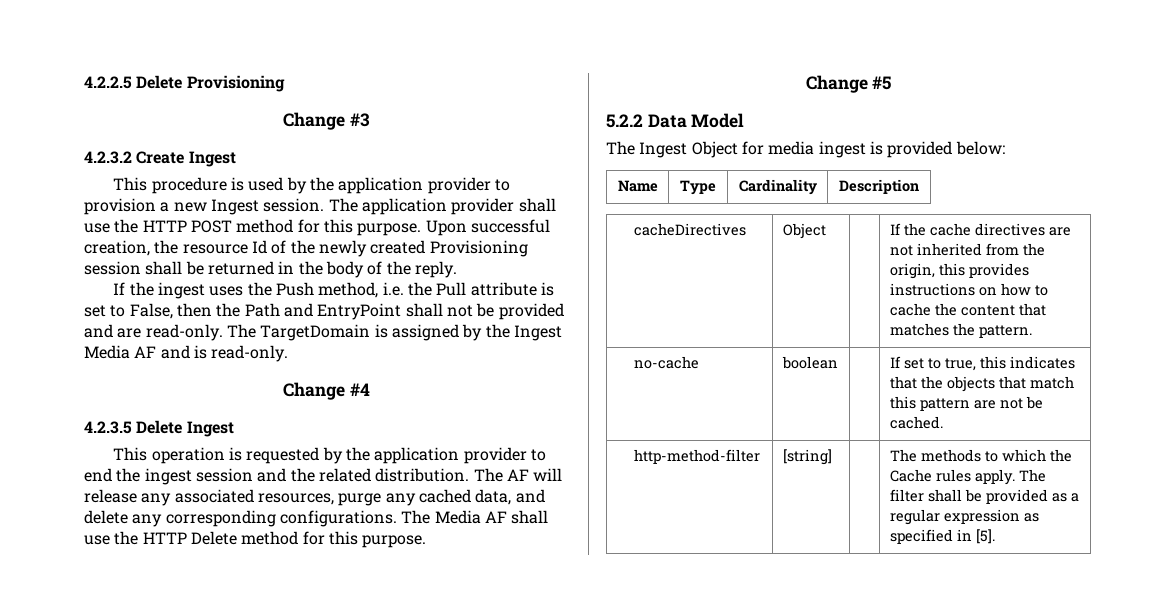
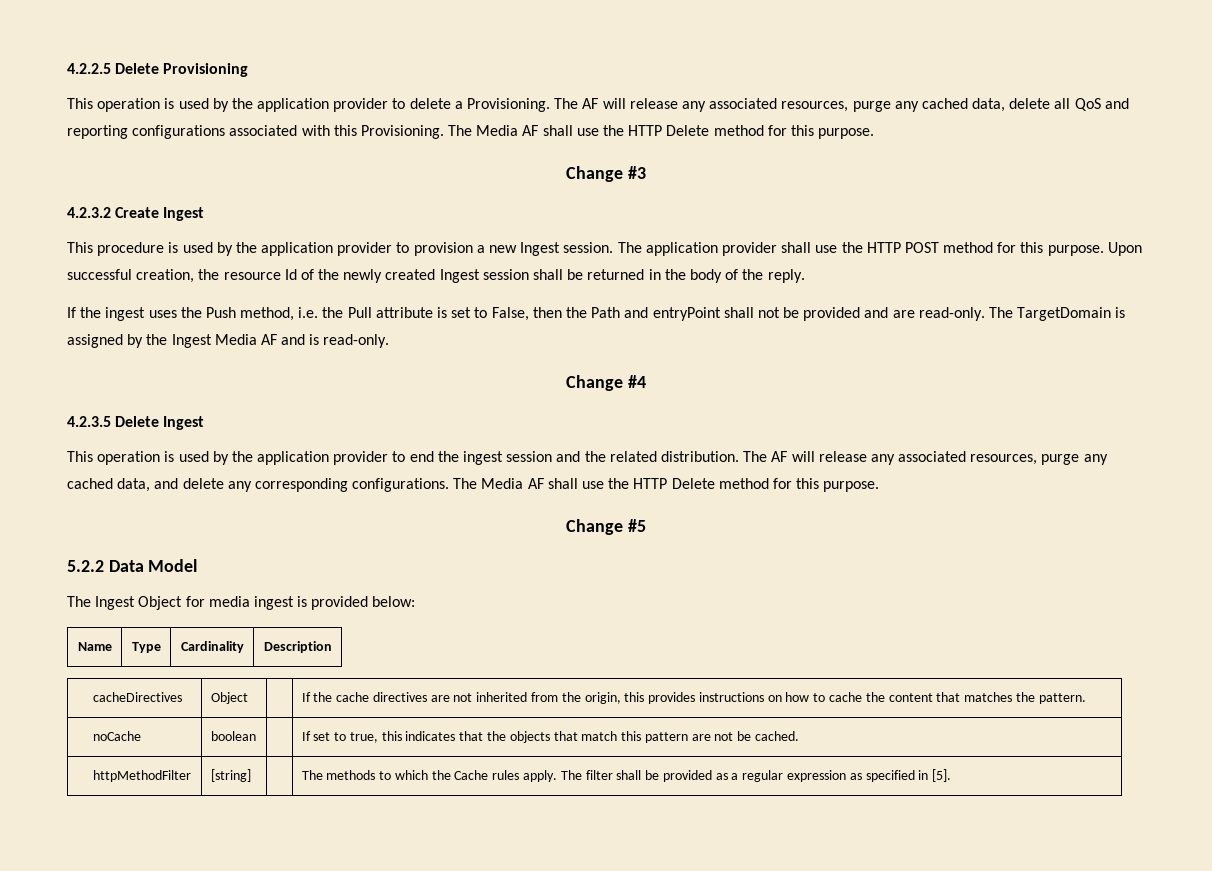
(285, 83) none -> [67,98,1129,112] [67,125,875,139] // This operation is used by the application provider to delete a Provisioning. The AF will release any associated resources, purge any cached data, delete all QoS and reporting configurations associated with this Provisioning. The Media AF shall use the HTTP Delete method for this purpose.
[429,240,528,257] Provisioning -> [439,269,480,283] Ingest
[317,303,402,320] EntryPoint -> [652,307,721,321] entryPoint
[246,447,320,464] requested -> [178,451,209,462] used
[634,356,700,369] no-cache -> [92,731,141,741] noCache
[634,449,761,464] http-method-filter -> [92,770,191,782] httpMethodFilter

